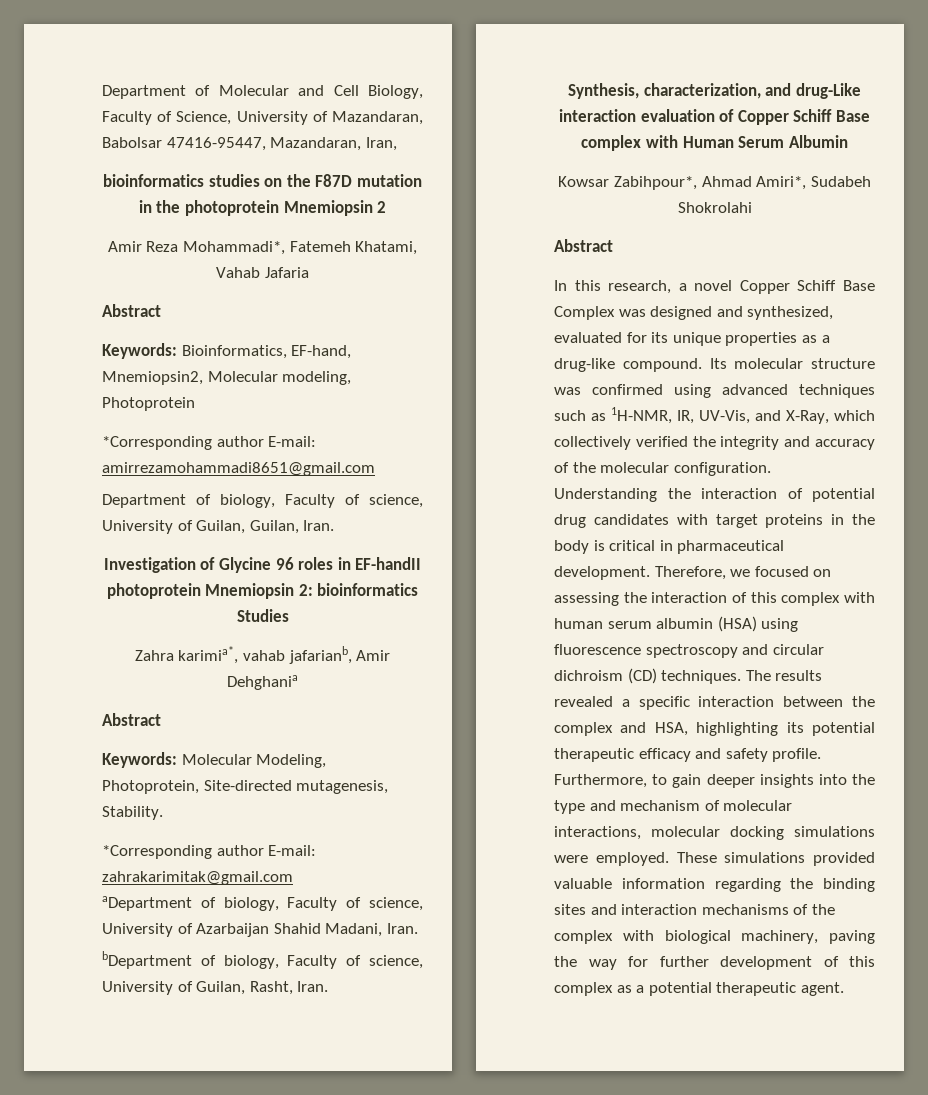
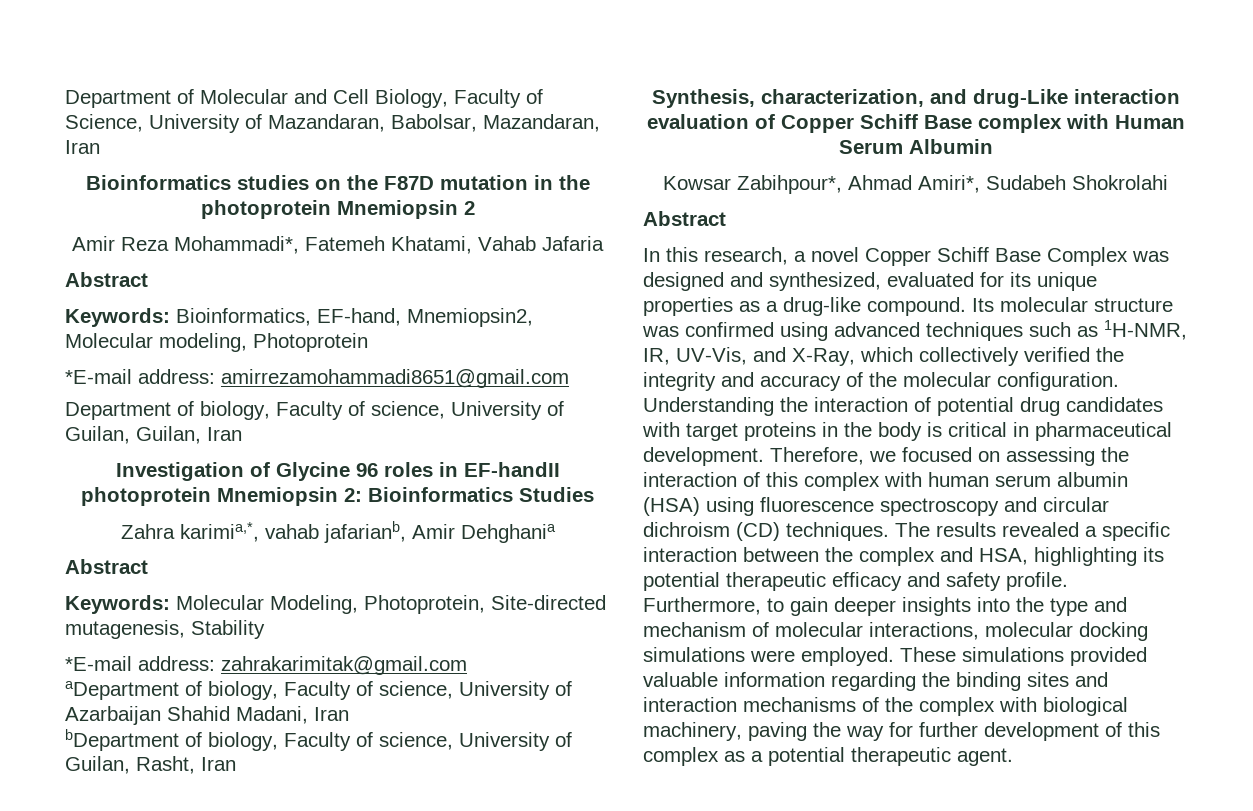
[102,137,397,151] [103,174,205,187] Babolsar 47416-95447, Mazandaran, Iran, // bioinformatics -> [391,114,600,132] [65,140,100,154] [85,175,231,190] Babolsar, Mazandaran, Iran // Bioinformatics
[102,436,317,450] *Corresponding author E-mail: -> [65,369,215,384] *E-mail address:
[303,520,335,531] Iran. -> [207,427,242,441] Iran
[317,583,419,596] bioinformatics -> [368,487,513,502] Bioinformatics
[178,646,239,664] karimia*, -> [179,522,259,542] karimia,*,
[102,806,163,820] [102,845,317,859] Stability. // *Corresponding author E-mail: -> [191,620,265,639] [65,656,215,671] Stability // *E-mail address:
[386,923,418,934] Iran. -> [314,707,349,721] Iran
[297,981,329,992] Iran. -> [201,757,236,771] Iran

